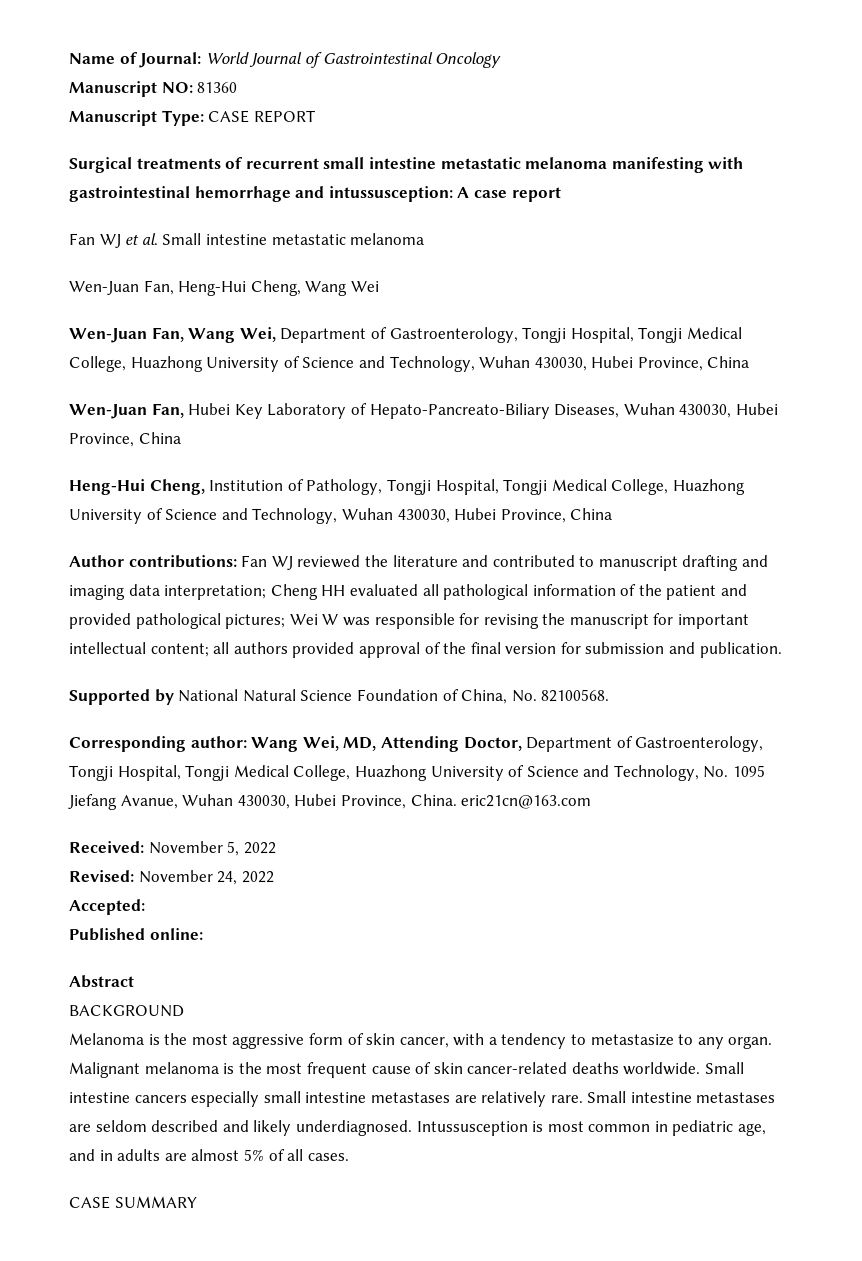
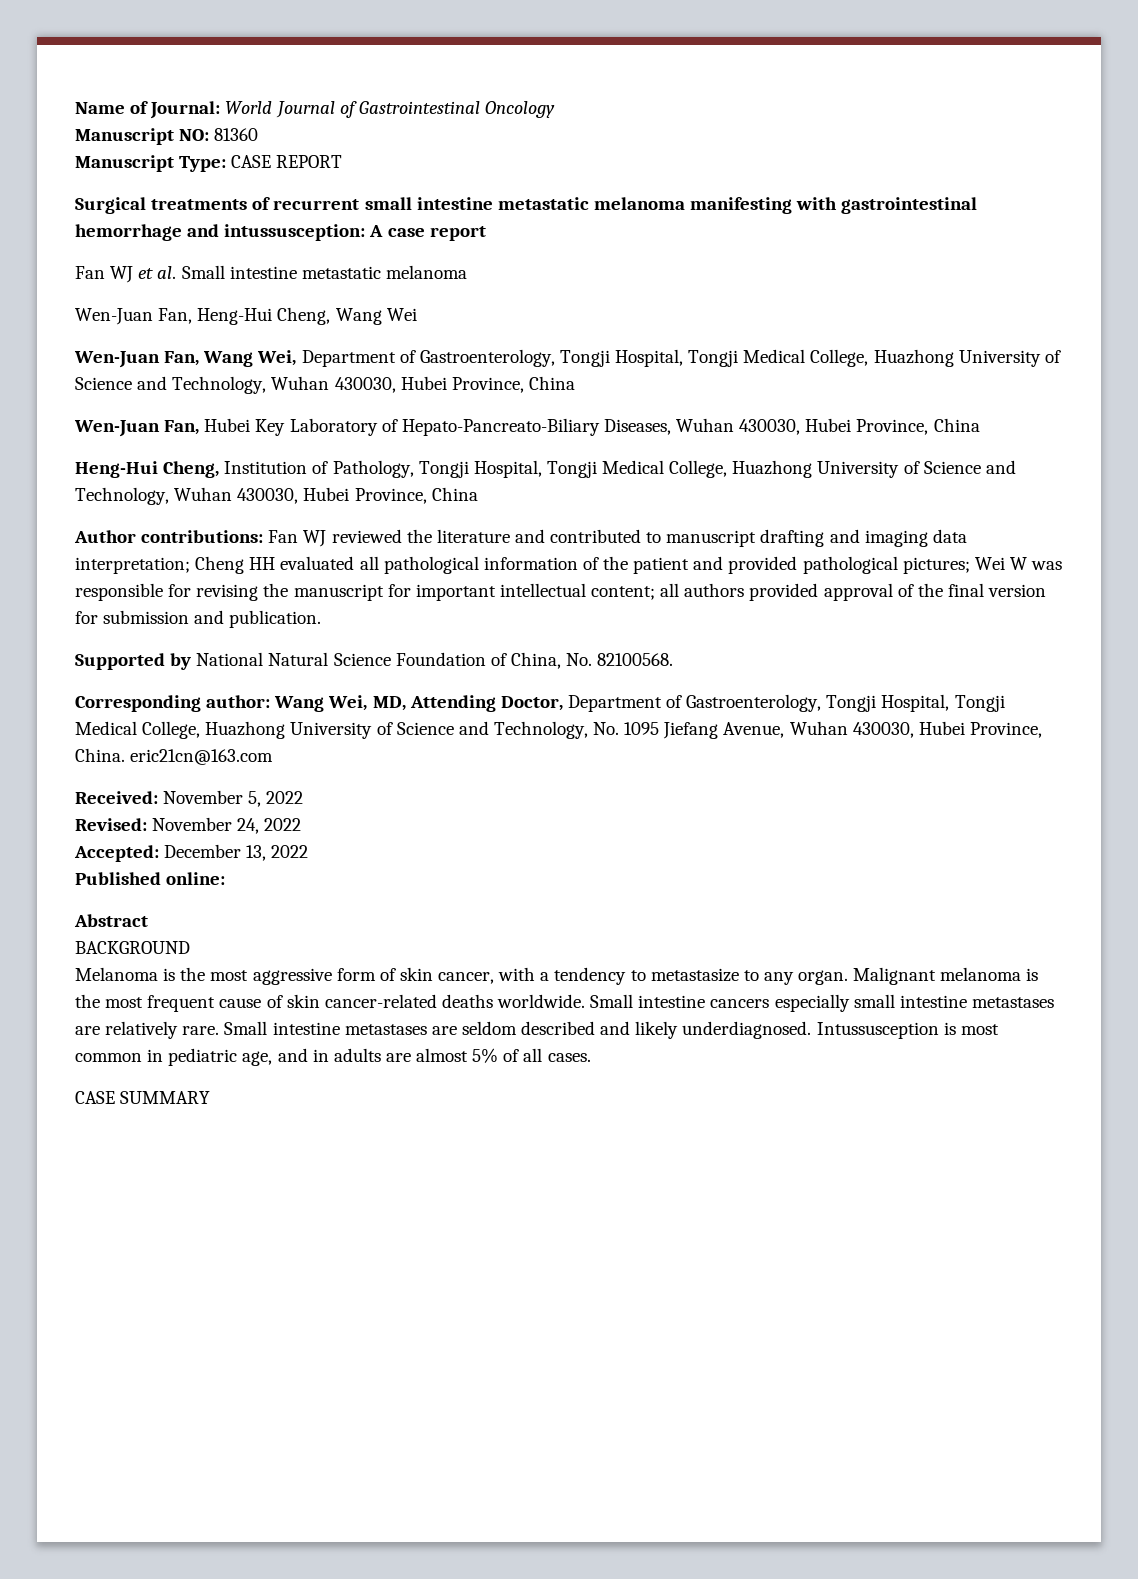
[120,795,178,809] Avanue, -> [723,722,785,738] Avenue,
(145, 907) none -> [164,844,309,861] December 13, 2022

